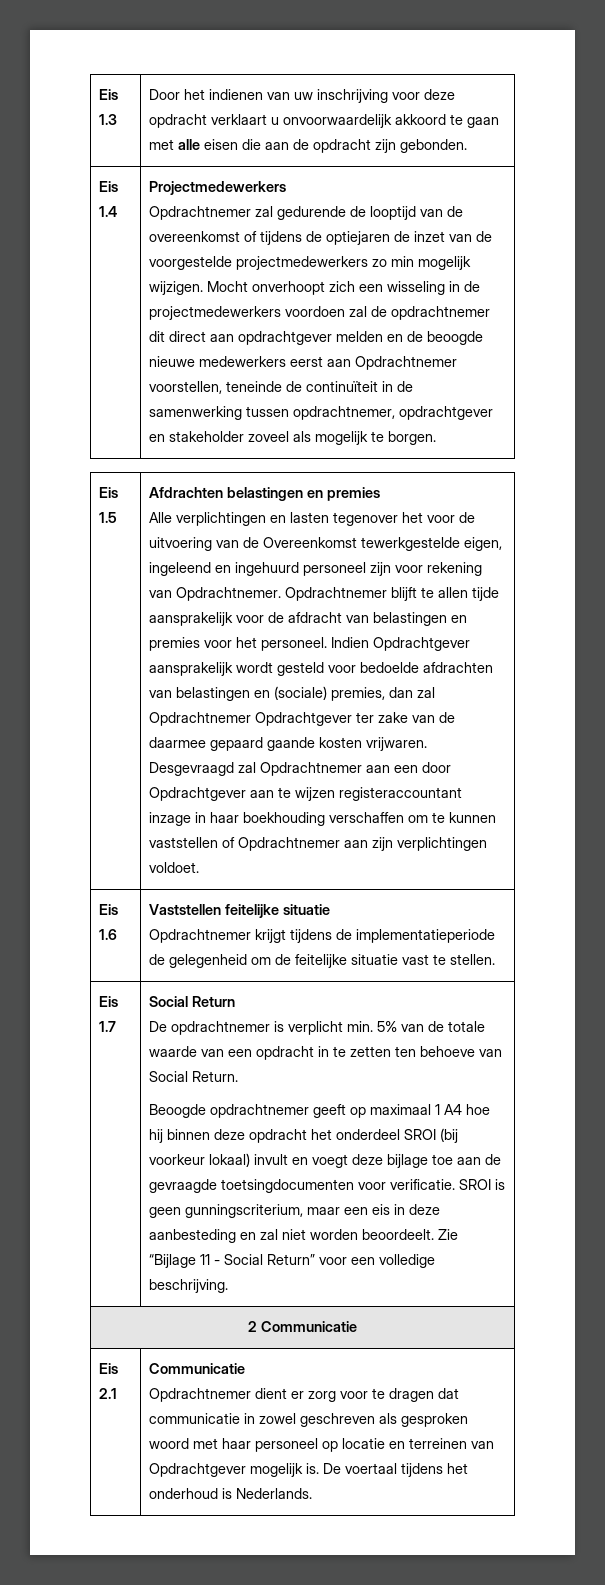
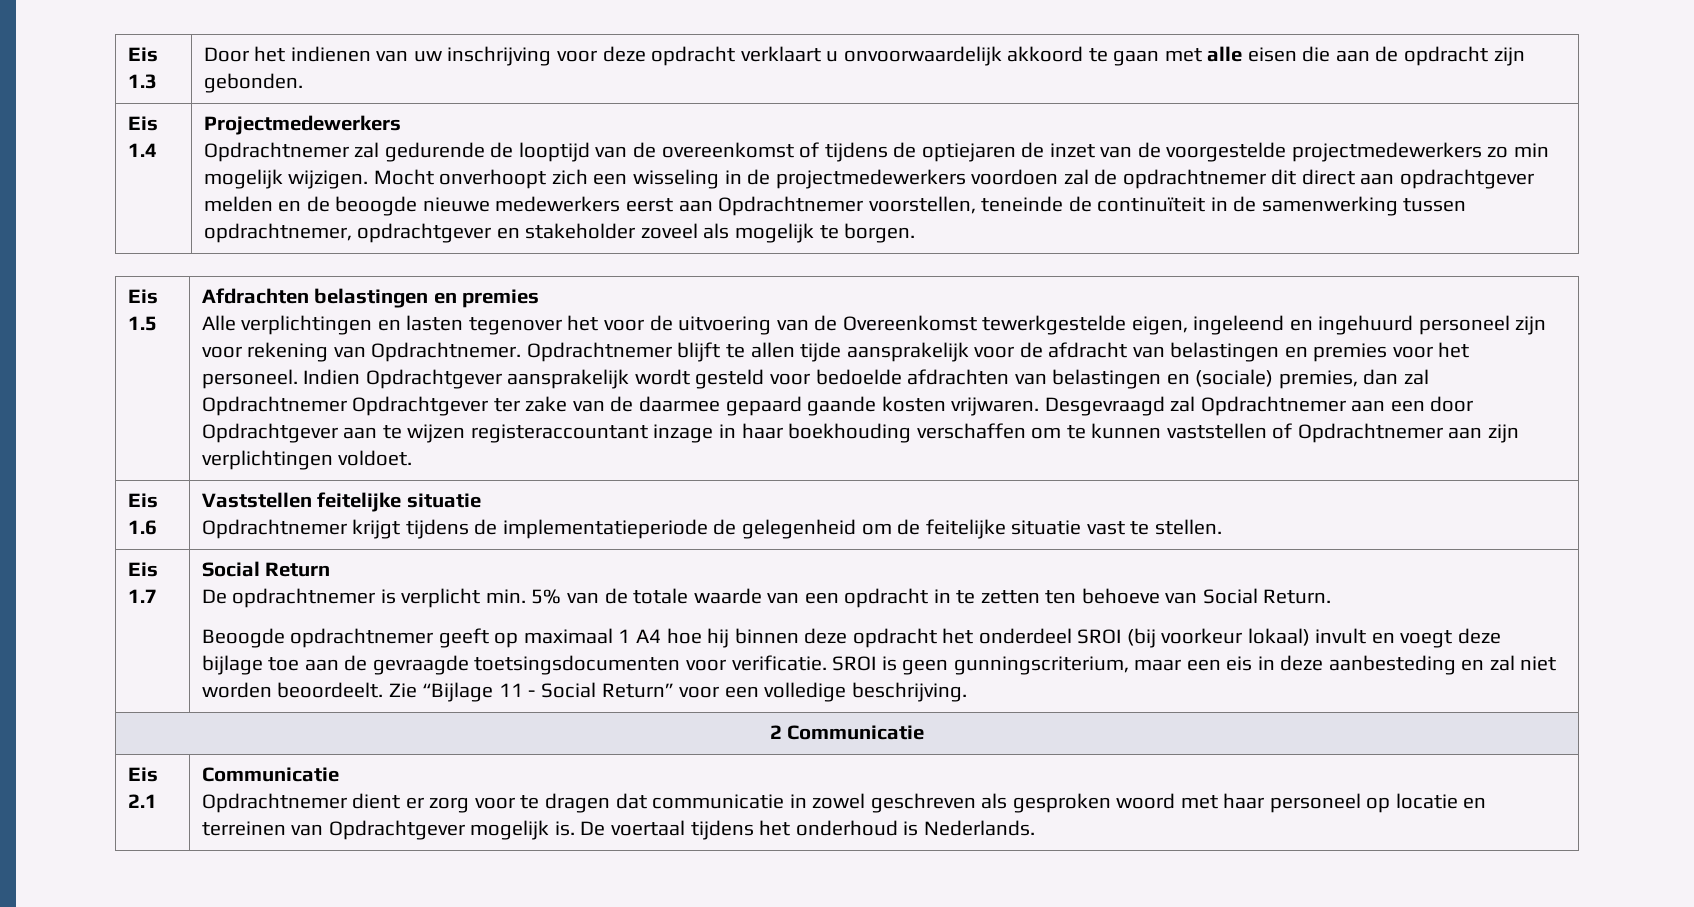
[221,1179,355,1193] toetsingdocumenten -> [474,655,681,675] toetsingsdocumenten

